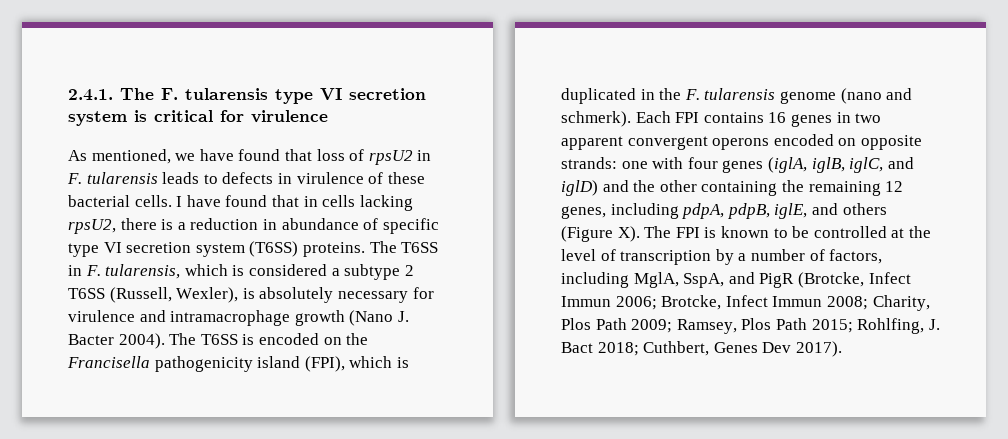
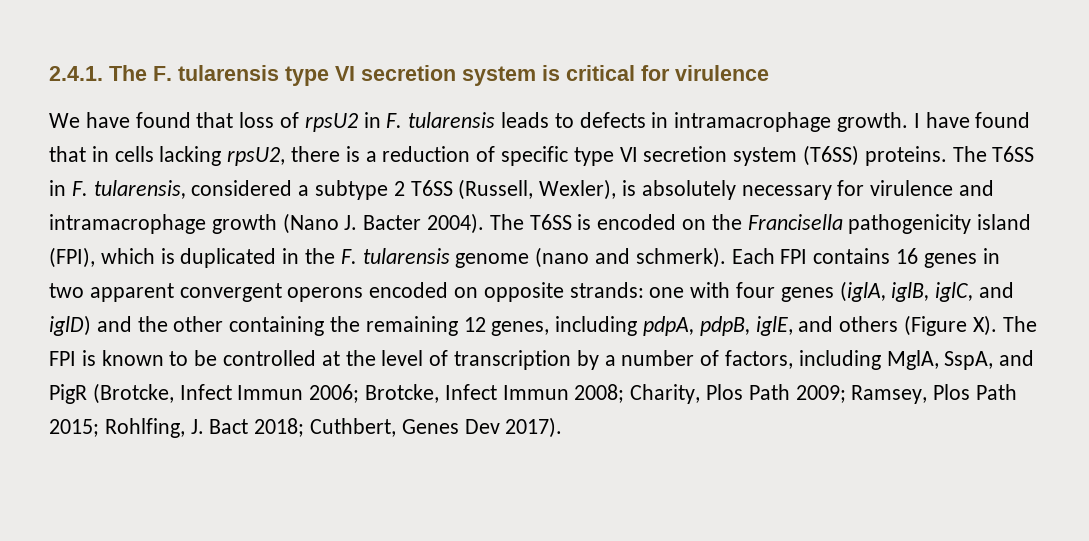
[68,149,196,164] As mentioned, we -> [49,113,80,128] We
[296,172,425,184] [68,195,172,207] virulence of these bacterial cells. -> [674,112,909,132] intramacrophage growth.
[262,218,359,230] in abundance -> (471, 154) none
[184,264,245,276] which is -> (186, 189) none

